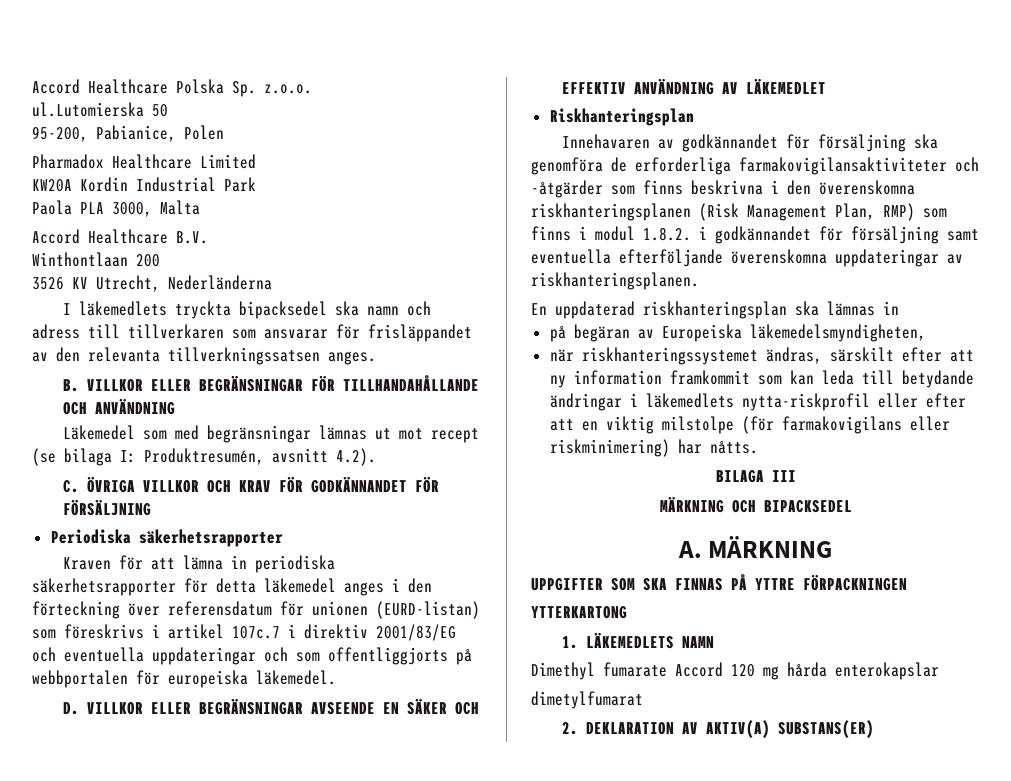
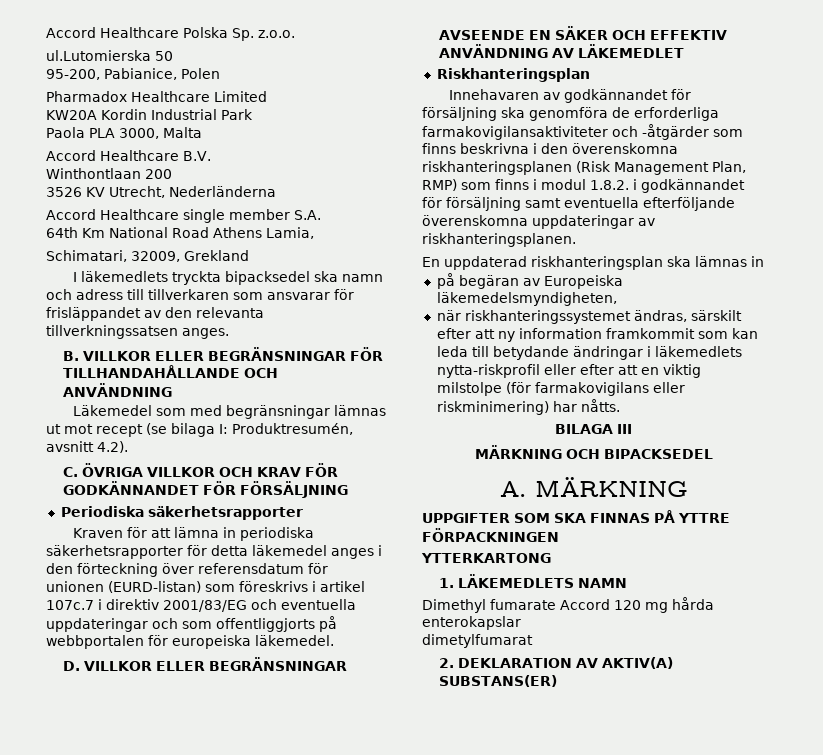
(272, 282) none -> [46,209,321,223] [46,227,314,239] [46,250,249,262] // Accord Healthcare single member S.A. // 64th Km National Road Athens Lamia, // Schimatari, 32009, Grekland

